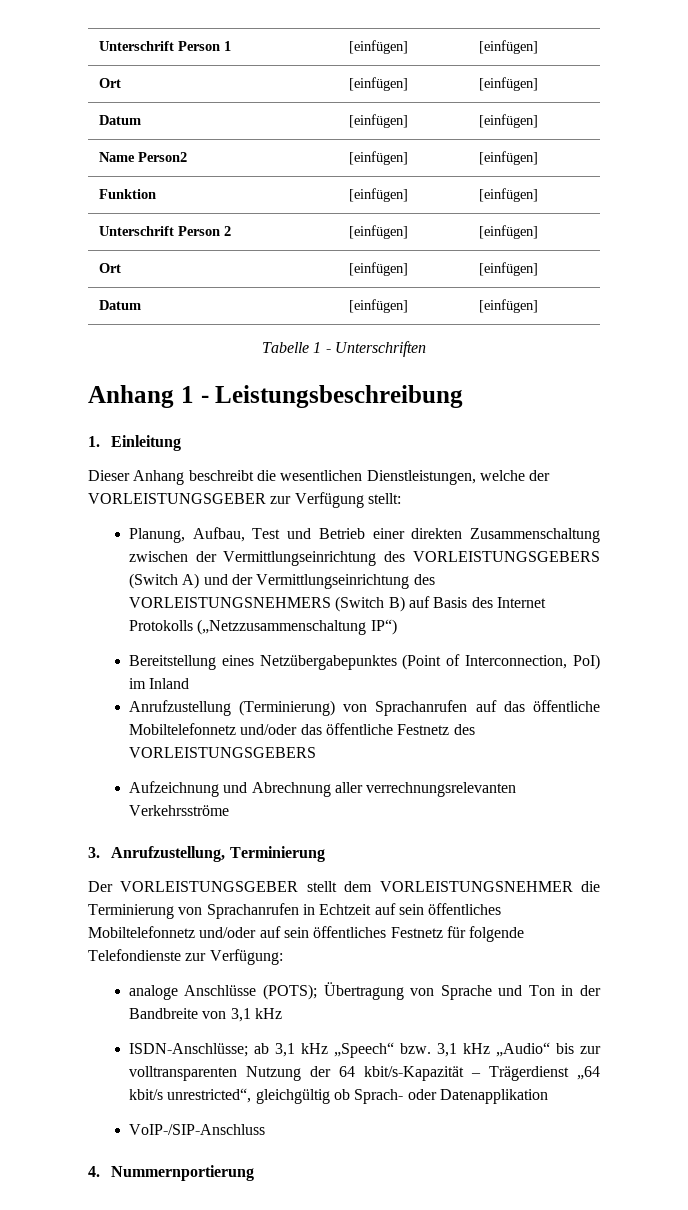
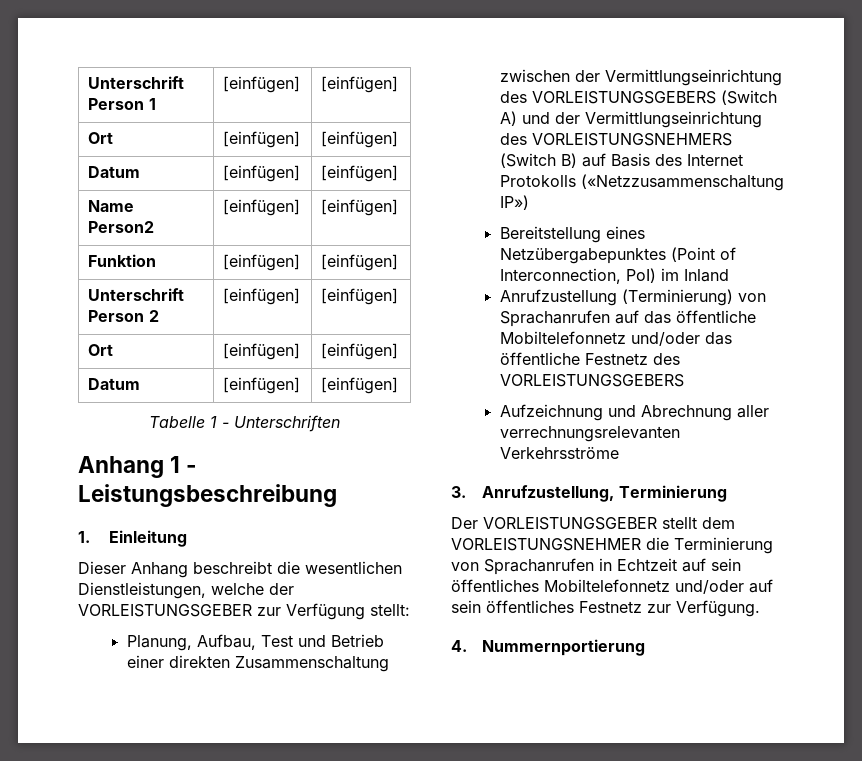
[197,619,397,635] („Netzzusammenschaltung IP“) -> [580,174,784,191] [499,195,529,210] («Netzzusammenschaltung IP»)
[446,926,525,942] [88,949,283,965] [128,982,602,1000] [128,1008,282,1022] [128,1042,601,1058] [128,1066,601,1081] [128,1088,548,1104] [128,1124,265,1135] für folgende Telefondienste zur Verfügung: // analoge Anschlüsse (POTS); Übertragung von Sprache und Ton in der Bandbreite von 3,1 kHz // ISDN-Anschlüsse; ab 3,1 kHz „Speech“ bzw. 3,1 kHz „Audio“ bis zur volltransparenten Nutzung der 64 kbit/s-Kapazität – Trägerdienst „64 kbit/s unrestricted“, gleichgültig ob Sprach- oder Datenapplikation // VoIP-/SIP-Anschluss -> [647,600,760,617] zur Verfügung.

